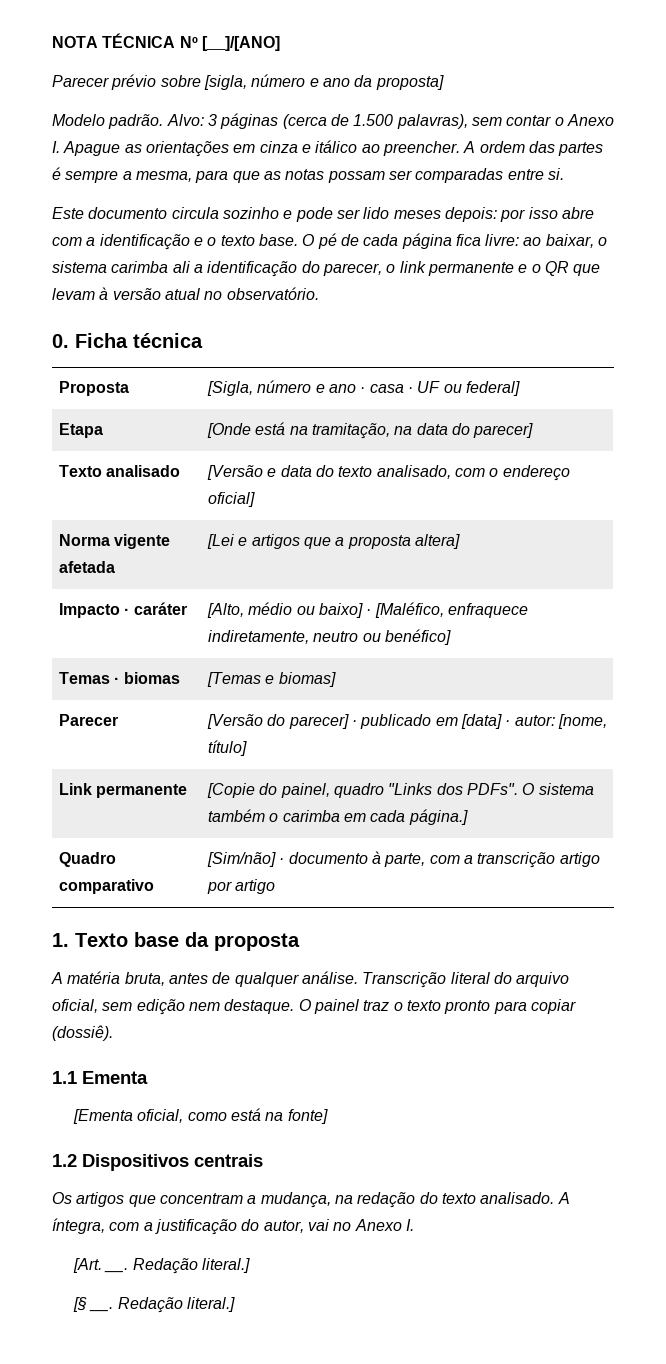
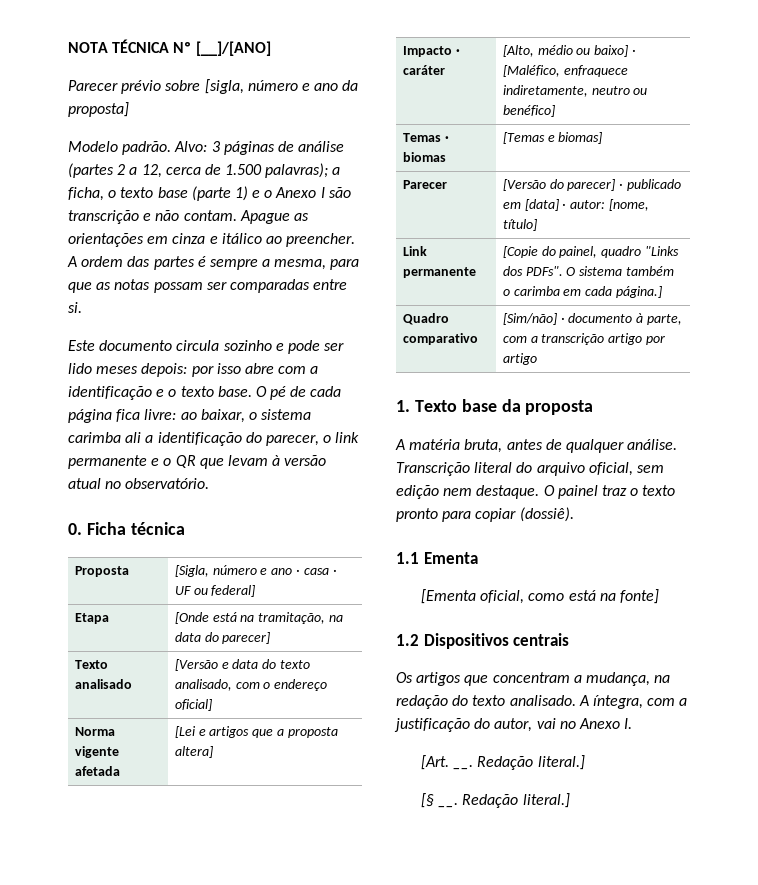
[282,114,614,129] [52,141,60,153] (cerca de 1.500 palavras), sem contar o Anexo I. -> [277,141,345,152] [68,163,341,178] [68,186,351,201] [68,210,237,224] de análise (partes 2 a 12, cerca de 1.500 palavras); a ficha, o texto base (parte 1) e o Anexo I são transcrição e não contam.

